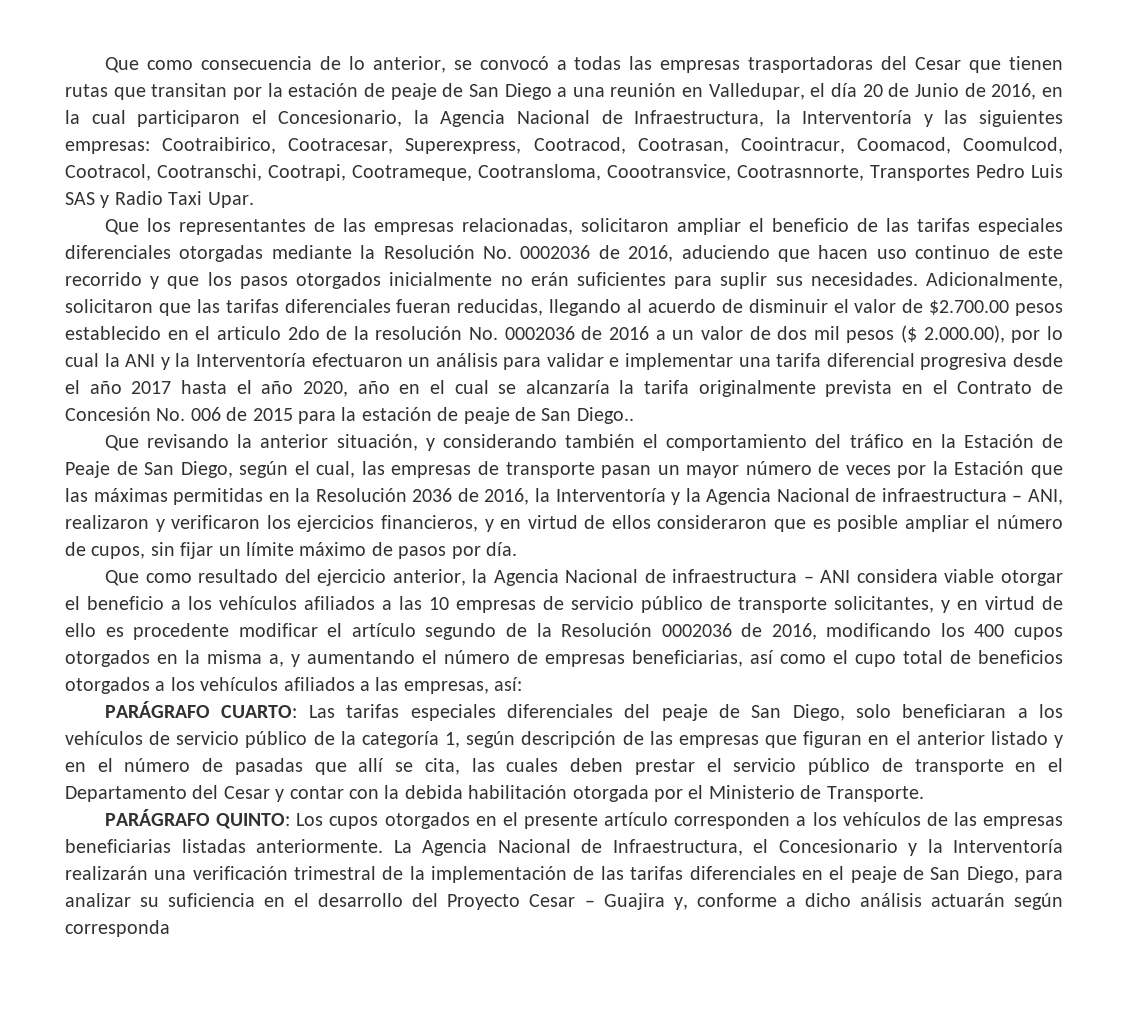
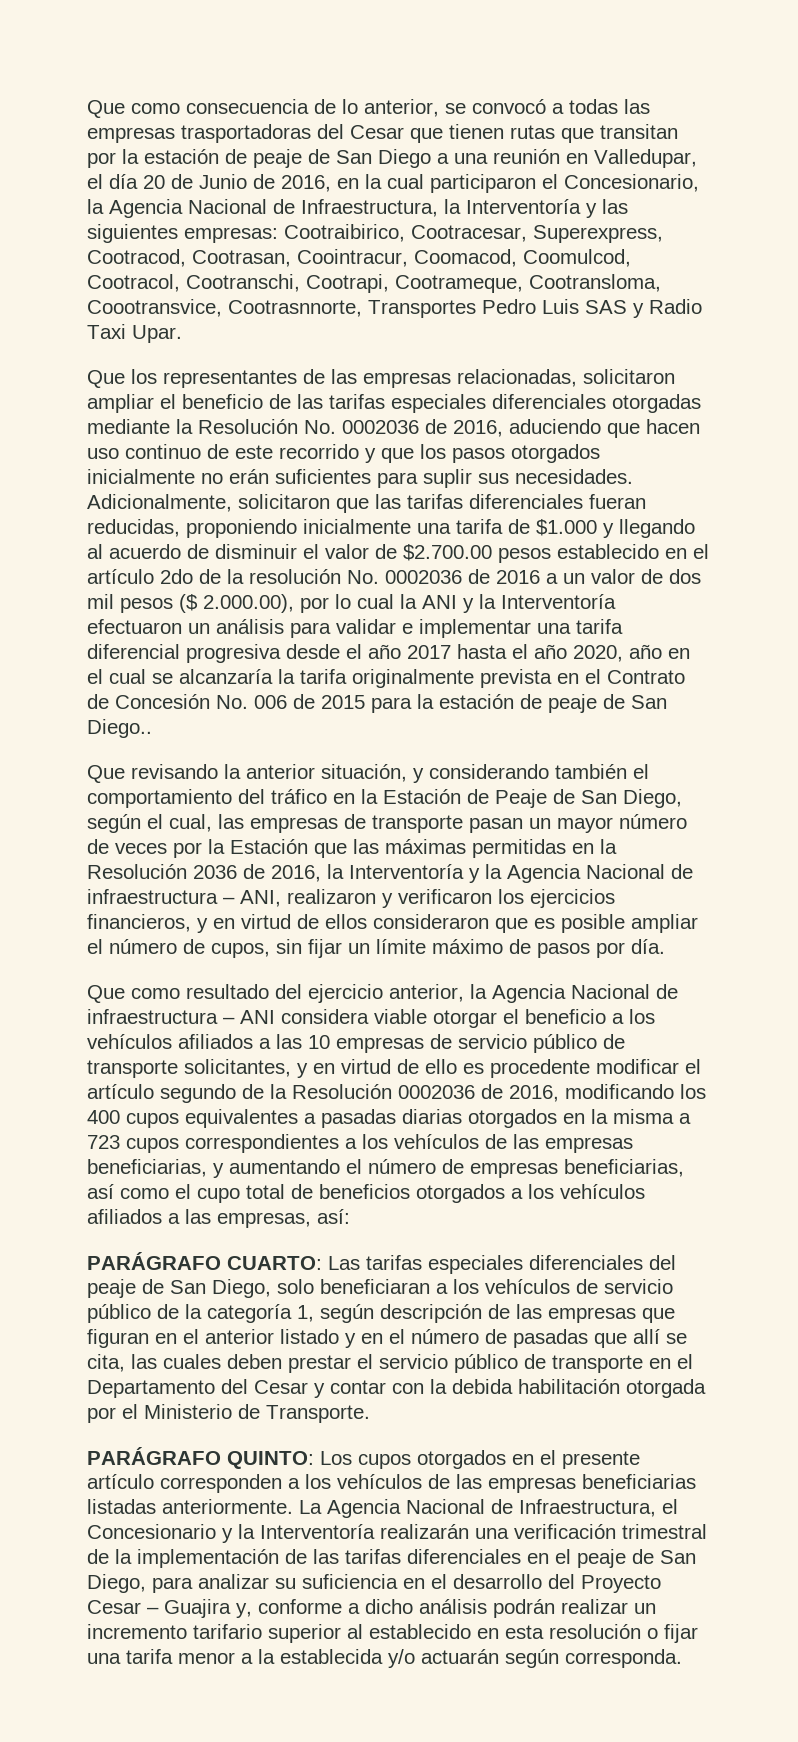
(544, 307) none -> [186,519,614,538] proponiendo inicialmente una tarifa de $1.000 y
[216,326,281,340] articulo -> [87,569,154,584] artículo
[65,650,284,667] otorgados en la misma a, -> [185,1109,691,1128] [87,1134,633,1153] [87,1159,207,1177] equivalentes a pasadas diarias otorgados en la misma a 723 cupos correspondientes a los vehículos de las empresas beneficiarias,
(922, 900) none -> [493,1599,656,1618] [87,1624,698,1643] [87,1649,415,1668] podrán realizar un incremento tarifario superior al establecido en esta resolución o fijar una tarifa menor a la establecida y/o
[65,920,170,937] corresponda -> [565,1649,682,1668] corresponda.

